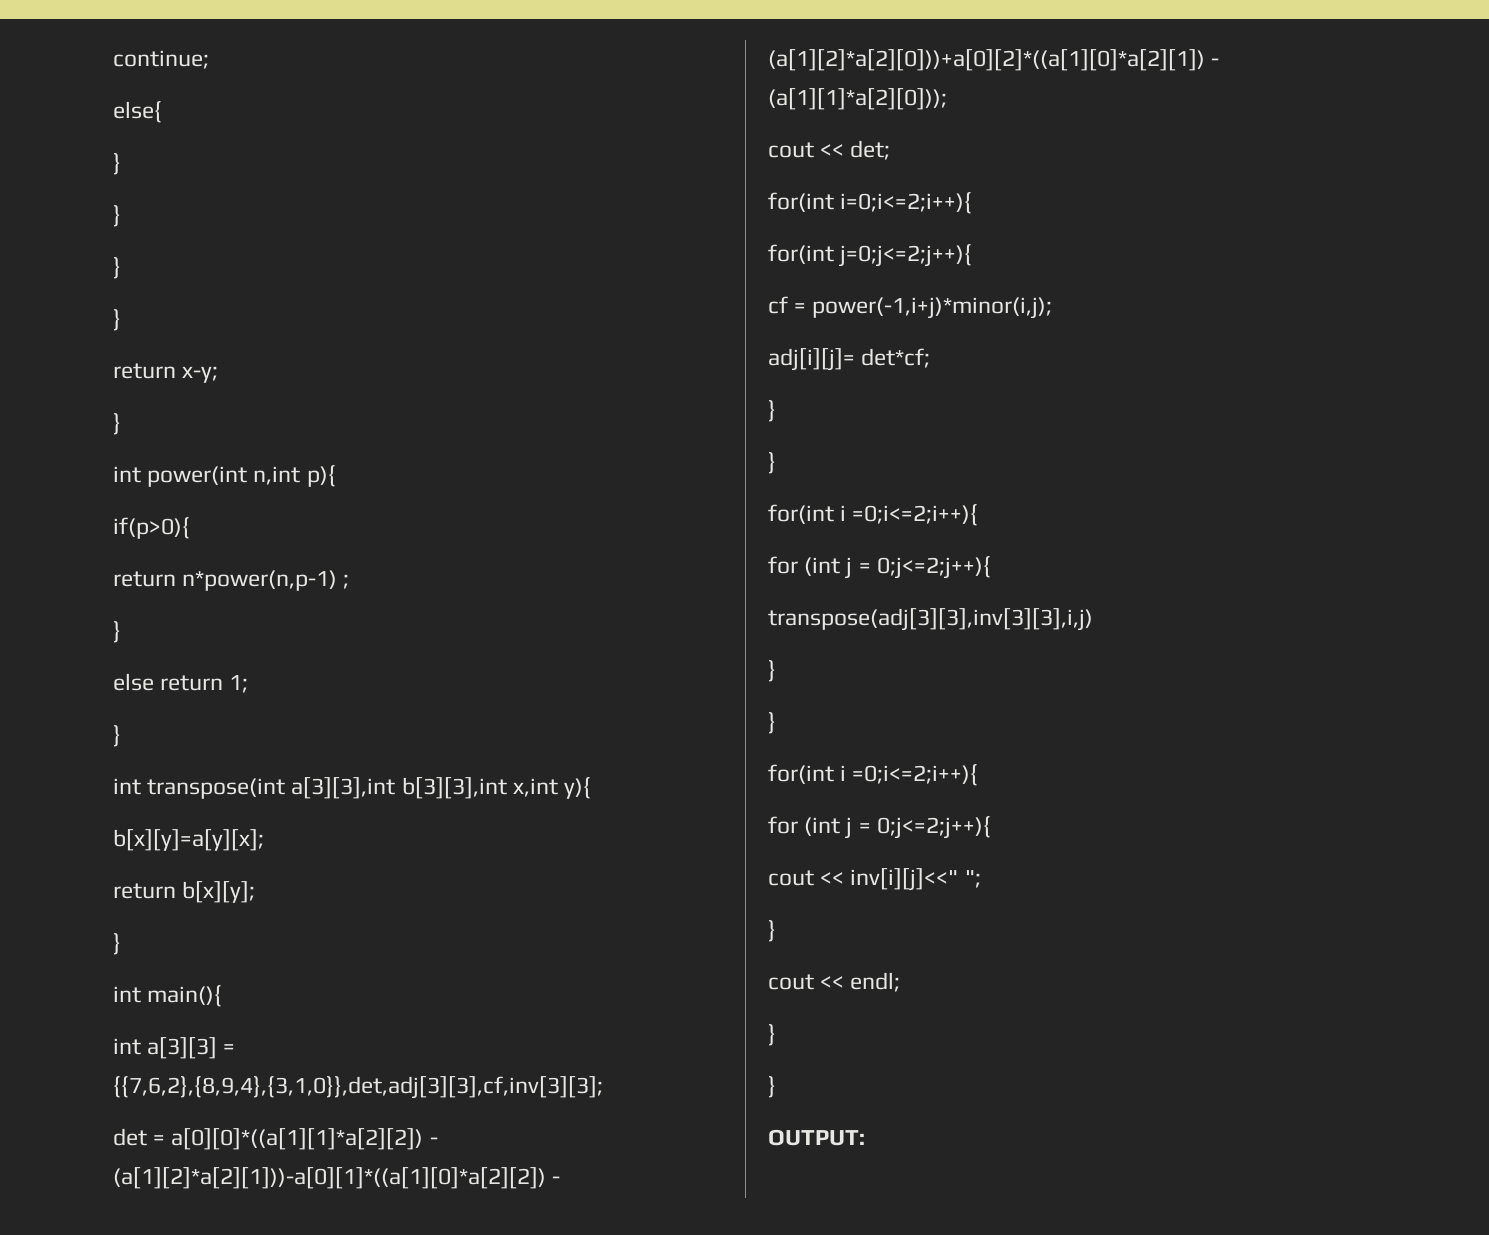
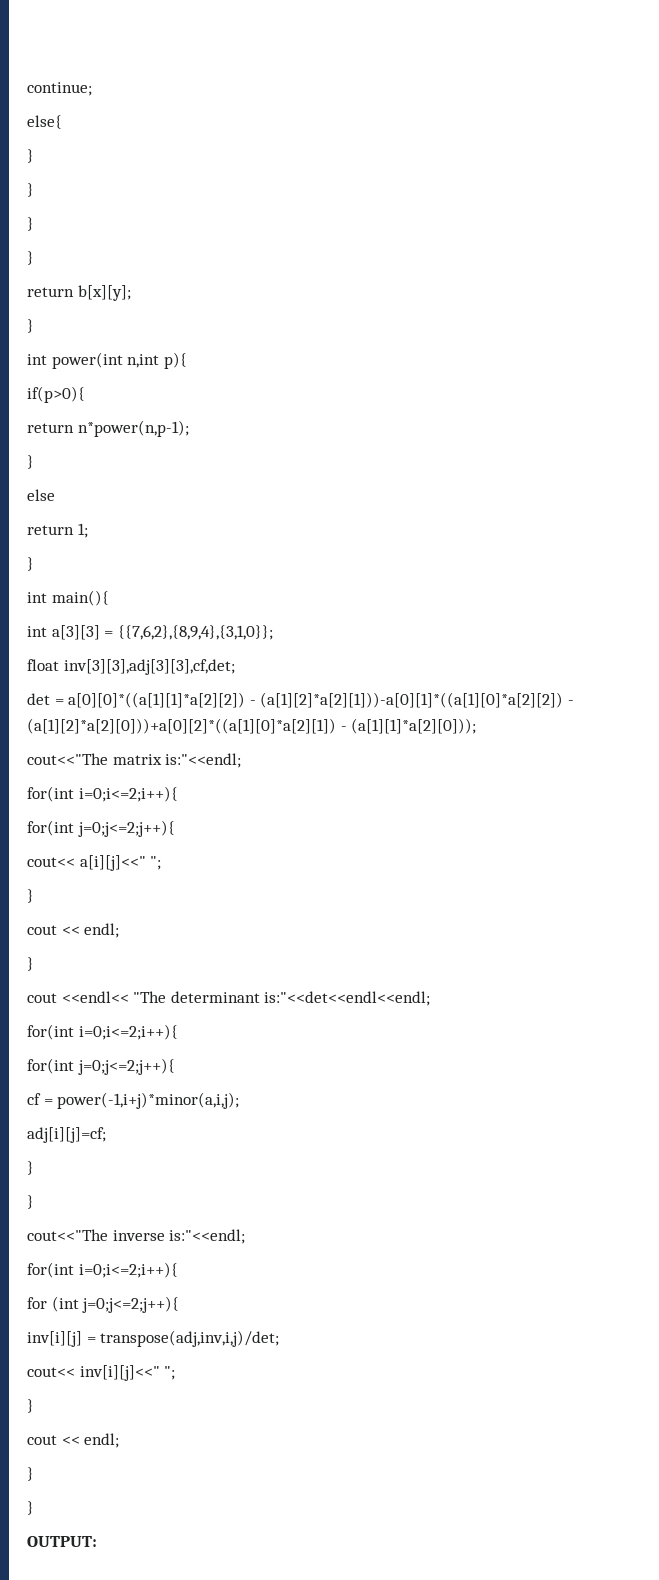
[182,366,219,383] x-y; -> [77,285,131,301] b[x][y];
[182,570,350,591] n*power(n,p-1) ; -> [77,420,189,437] n*power(n,p-1);
(154, 682) none -> (55, 495) //
[113,777,592,799] [113,829,264,851] [113,881,256,903] [113,933,121,955] // int transpose(int a[3][3],int b[3][3],int x,int y){ // b[x][y]=a[y][x]; // return b[x][y]; // } -> (34, 564) none
[113,1076,603,1099] {{7,6,2},{8,9,4},{3,1,0}},det,adj[3][3],cf,inv[3][3]; -> [117,625,273,640] [27,659,235,675] {{7,6,2},{8,9,4},{3,1,0}}; // float inv[3][3],adj[3][3],cf,det;
[768,140,891,160] cout << det; -> [27,753,242,768] [27,786,178,802] [27,820,175,837] [27,855,162,871] [27,889,34,903] [27,923,120,938] [27,957,34,971] [27,991,431,1006] cout<<"The matrix is:"<<endl; // for(int i=0;i<=2;i++){ // for(int j=0;j<=2;j++){ // cout<< a[i][j]<<" "; // } // cout << endl; // } // cout <<endl<< "The determinant is:"<<det<<endl<<endl;
[812,297,1053,319] [768,348,931,371] [768,400,776,422] [768,452,776,474] [768,504,979,526] [768,556,991,579] [768,608,1093,631] [768,660,776,682] [768,712,776,734] [768,764,979,786] [768,816,991,839] [768,870,845,886] power(-1,i+j)*minor(i,j); // adj[i][j]= det*cf; // } // } // for(int i =0;i<=2;i++){ // for (int j = 0;j<=2;j++){ // transpose(adj[3][3],inv[3][3],i,j) // } // } // for(int i =0;i<=2;i++){ // for (int j = 0;j<=2;j++){ // cout << -> [57,1092,240,1109] [27,1127,106,1143] [27,1161,34,1175] [27,1195,34,1209] [27,1229,246,1244] [27,1262,178,1278] [27,1296,180,1313] [27,1330,280,1347] [27,1367,75,1377] power(-1,i+j)*minor(a,i,j); // adj[i][j]=cf; // } // } // cout<<"The inverse is:"<<endl; // for(int i=0;i<=2;i++){ // for (int j=0;j<=2;j++){ // inv[i][j] = transpose(adj,inv,i,j)/det; // cout<<

